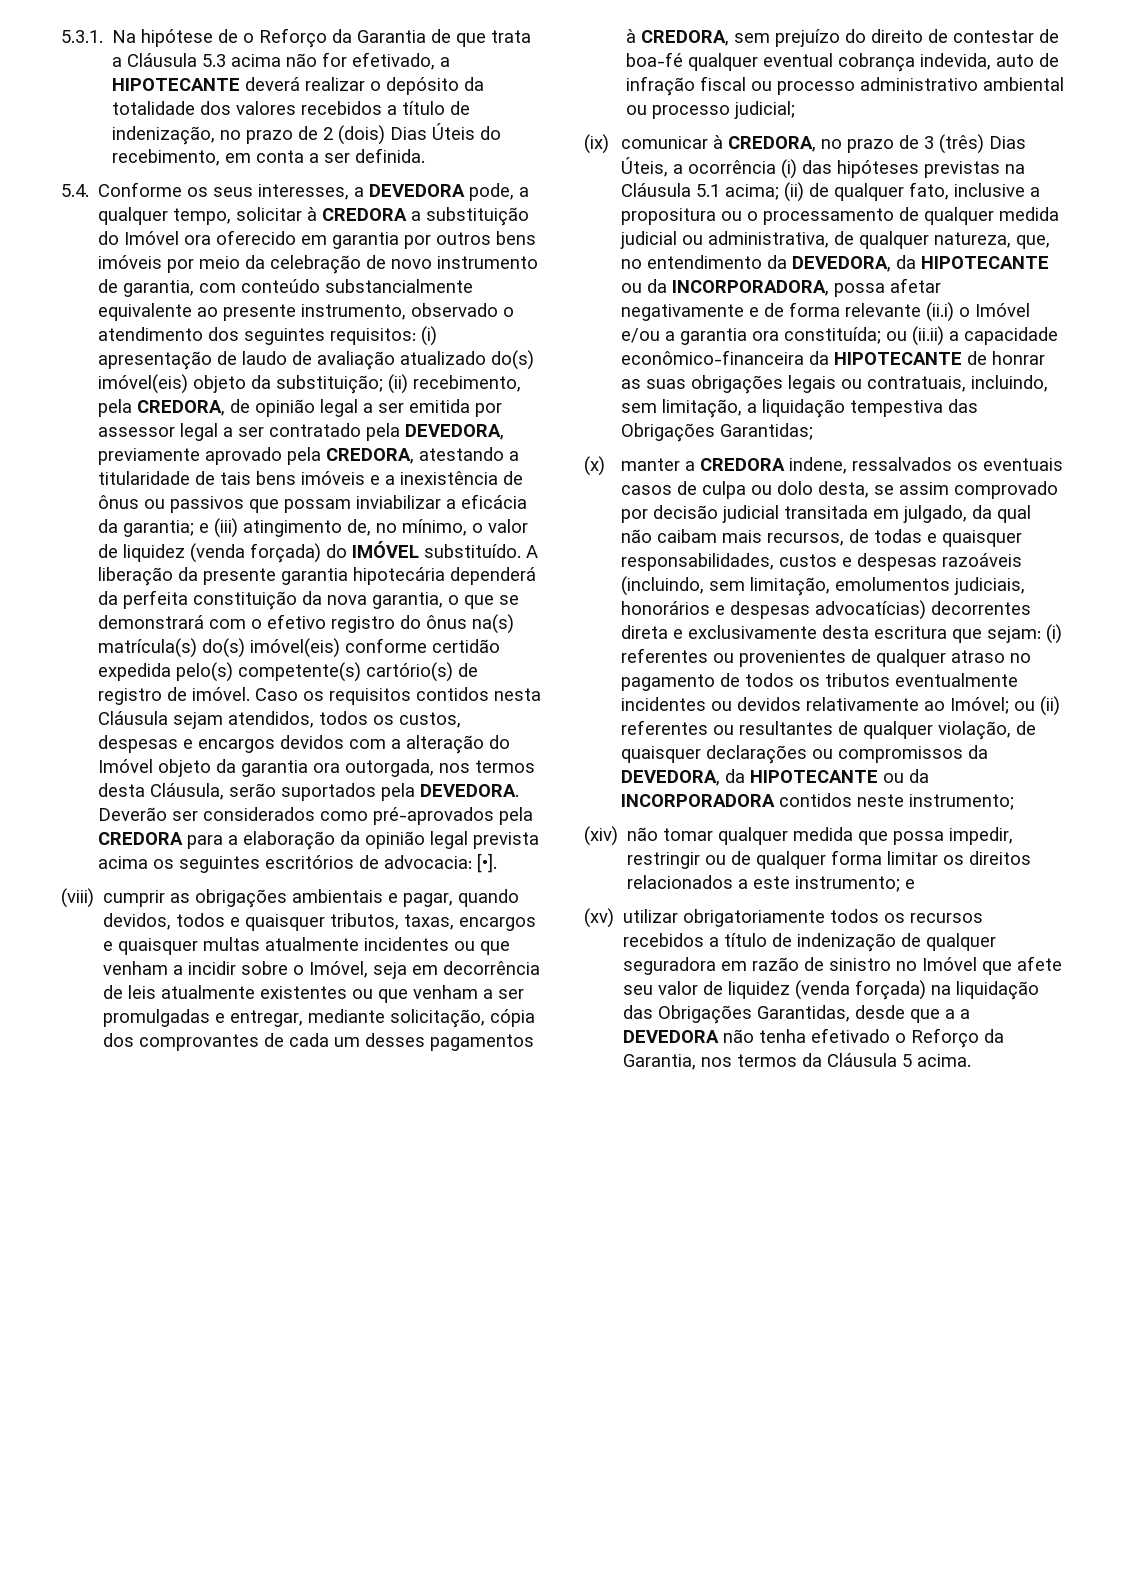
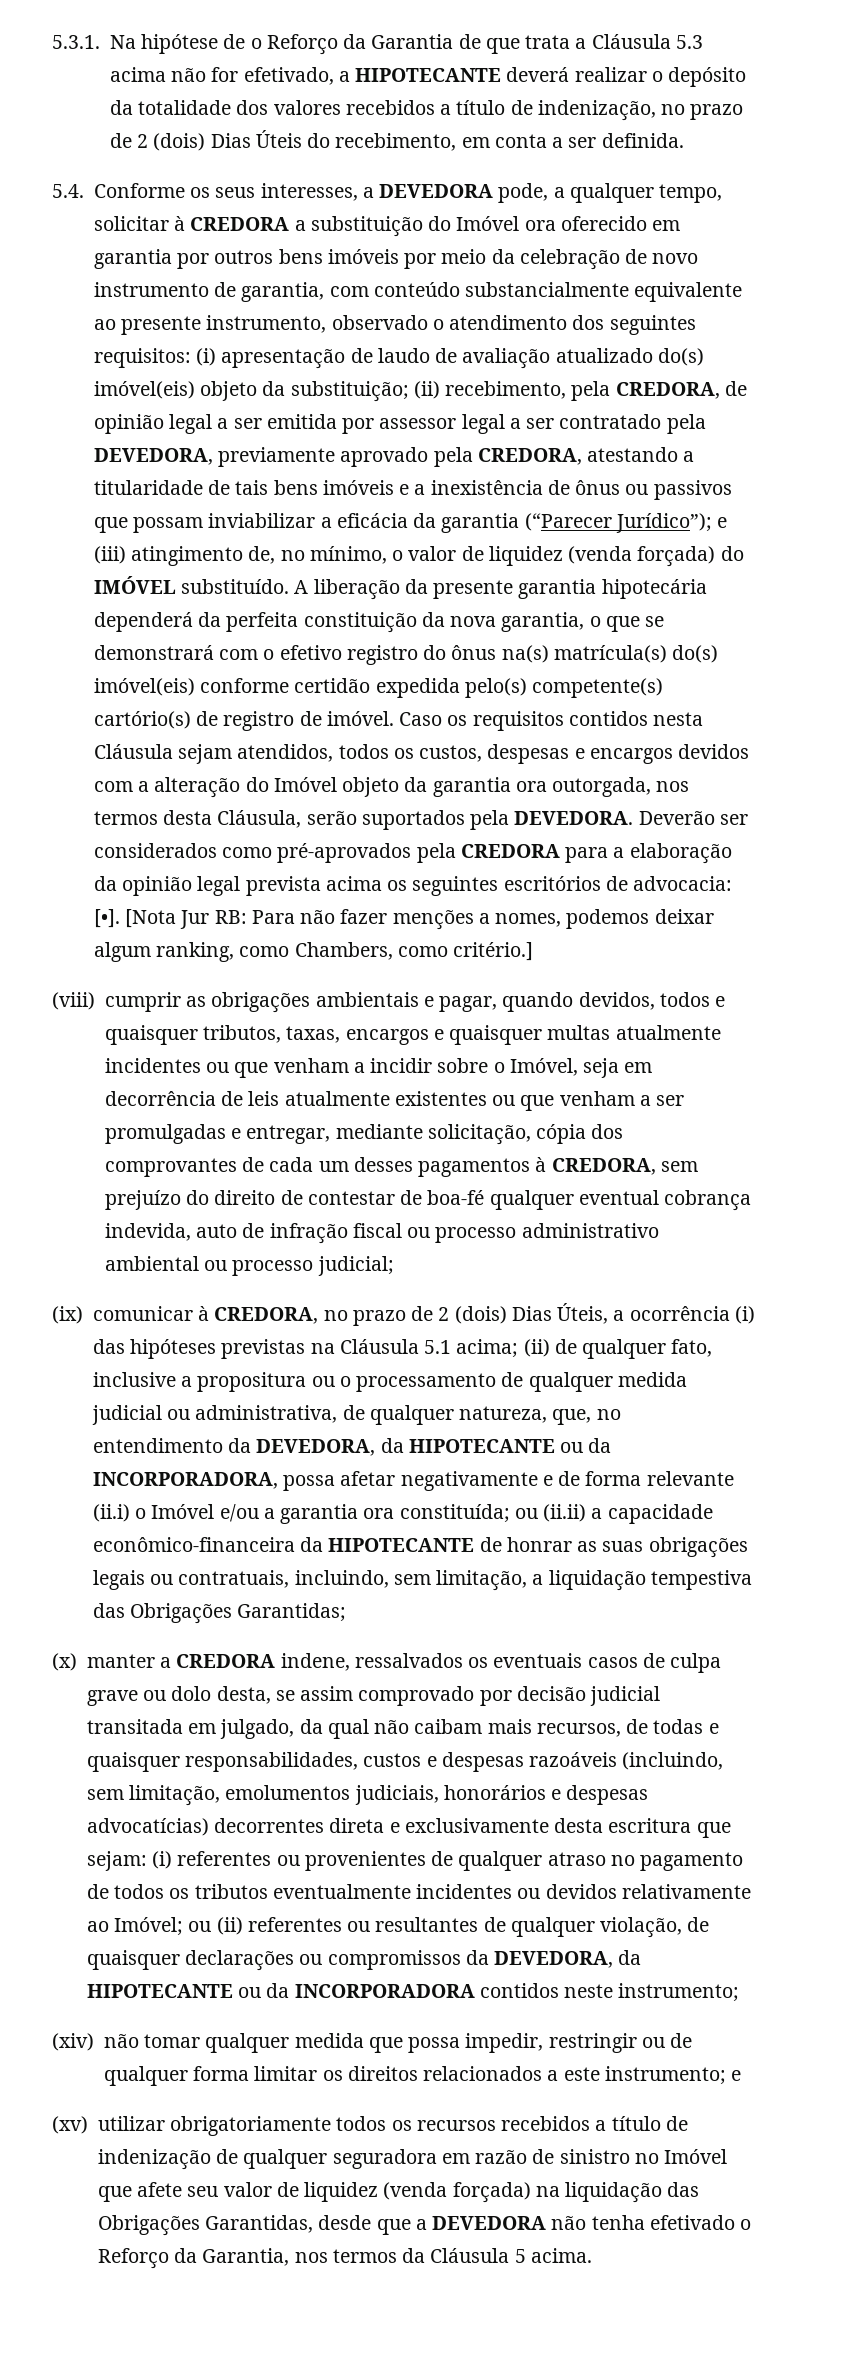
[123,520,195,537] garantia; -> [441,513,712,533] garantia (“Parecer Jurídico”);
(498, 863) none -> [125,909,714,930] [93,942,534,962] [Nota Jur RB: Para não fazer menções a nomes, podemos deixar algum ranking, como Chambers, como critério.]
[923,134,984,154] 3 (três) -> [438,1306,507,1324] 2 (dois)
(746, 490) none -> [86,1690,138,1706] grave
[960,1009,971,1019] a -> (427, 2224) none

